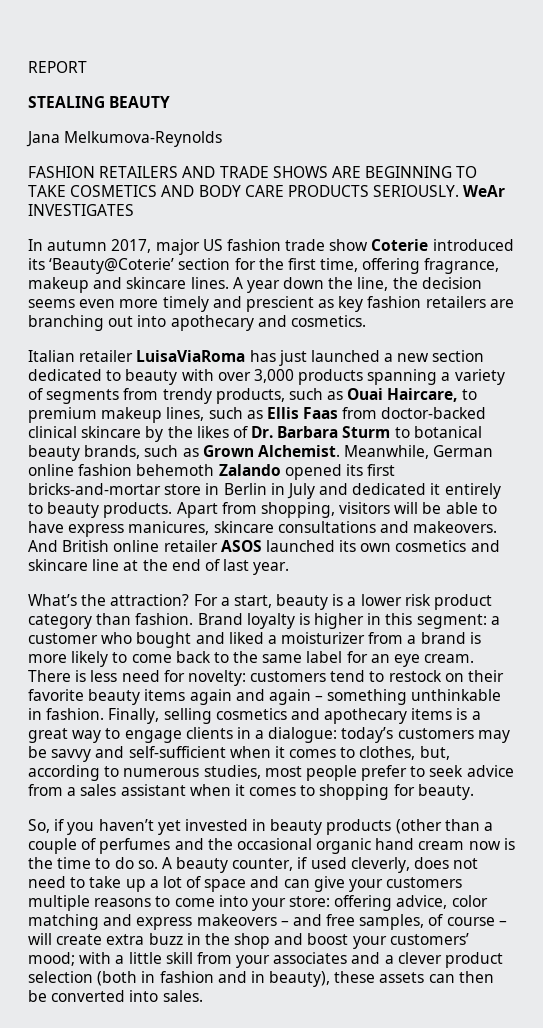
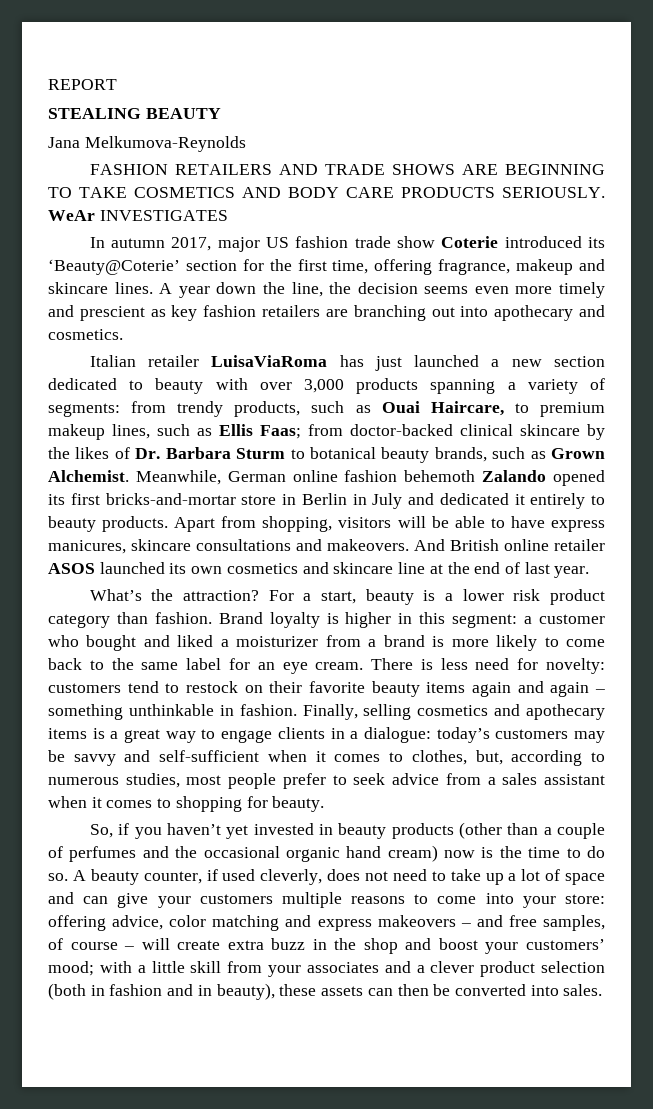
[46,389,120,404] segments -> [48,403,120,417] segments:
[303,407,339,419] Faas -> [260,425,301,439] Faas;
[418,841,465,850] cream -> [387,845,438,862] cream)

